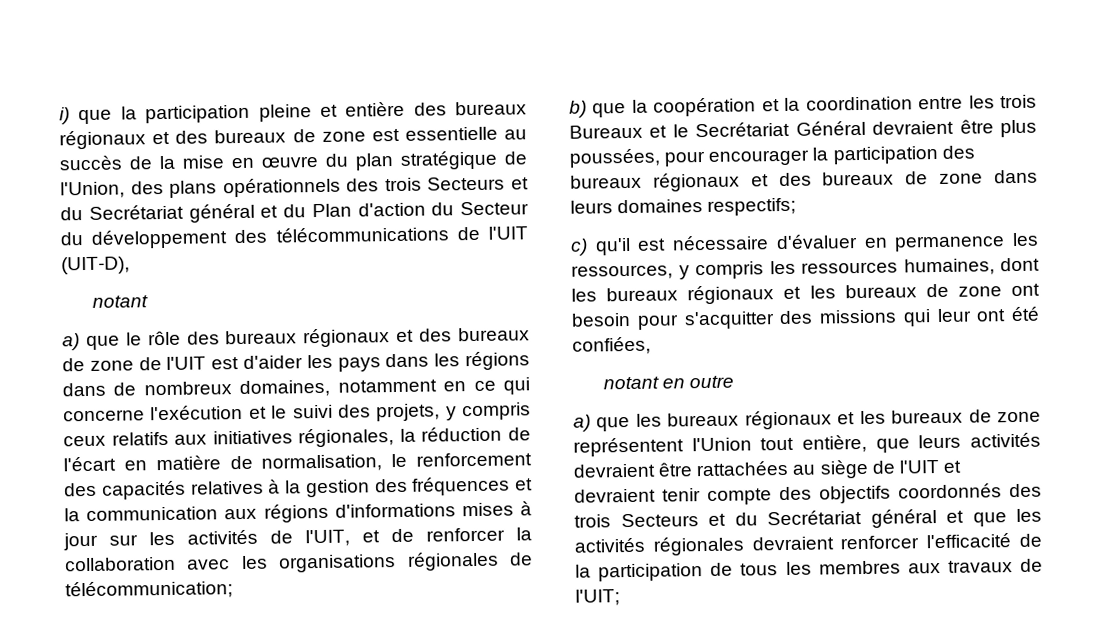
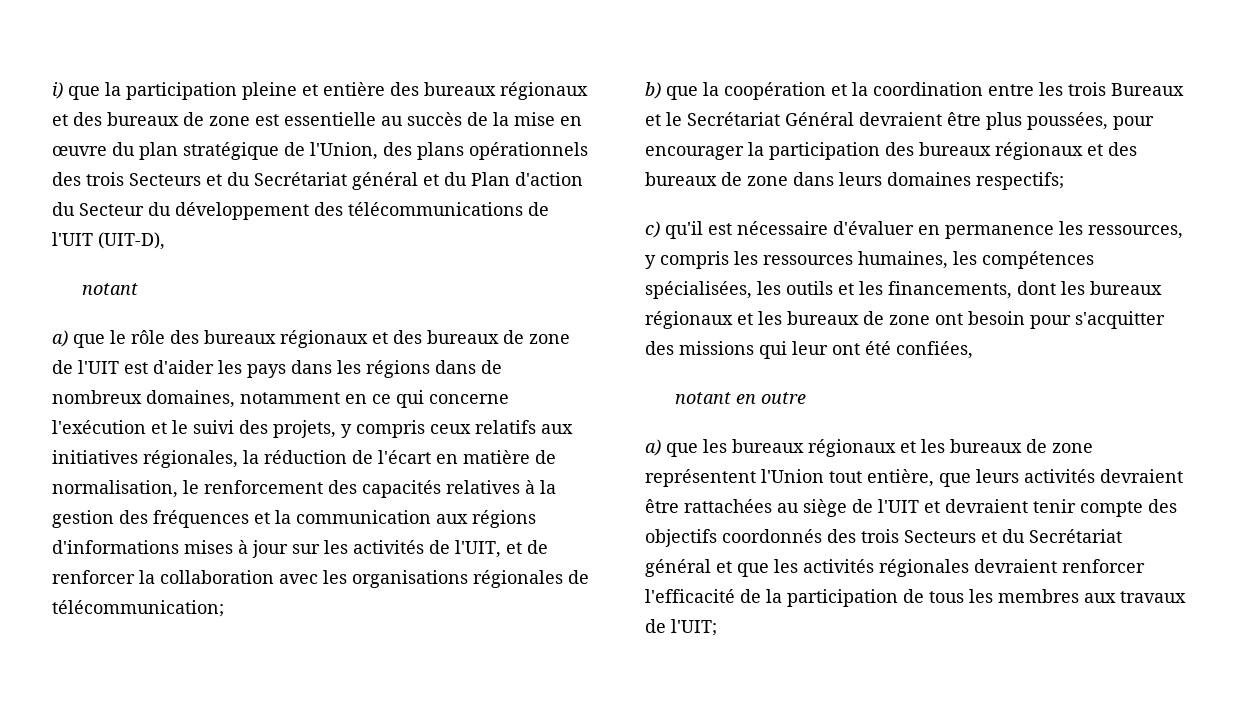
(995, 267) none -> [953,251,1094,269] [645,281,1012,299] les compétences spécialisées, les outils et les financements,

